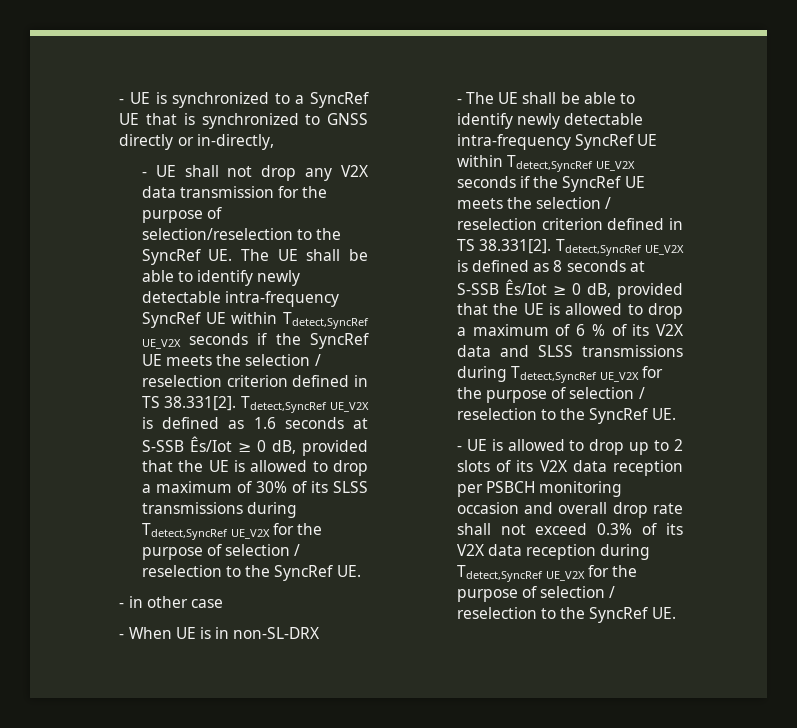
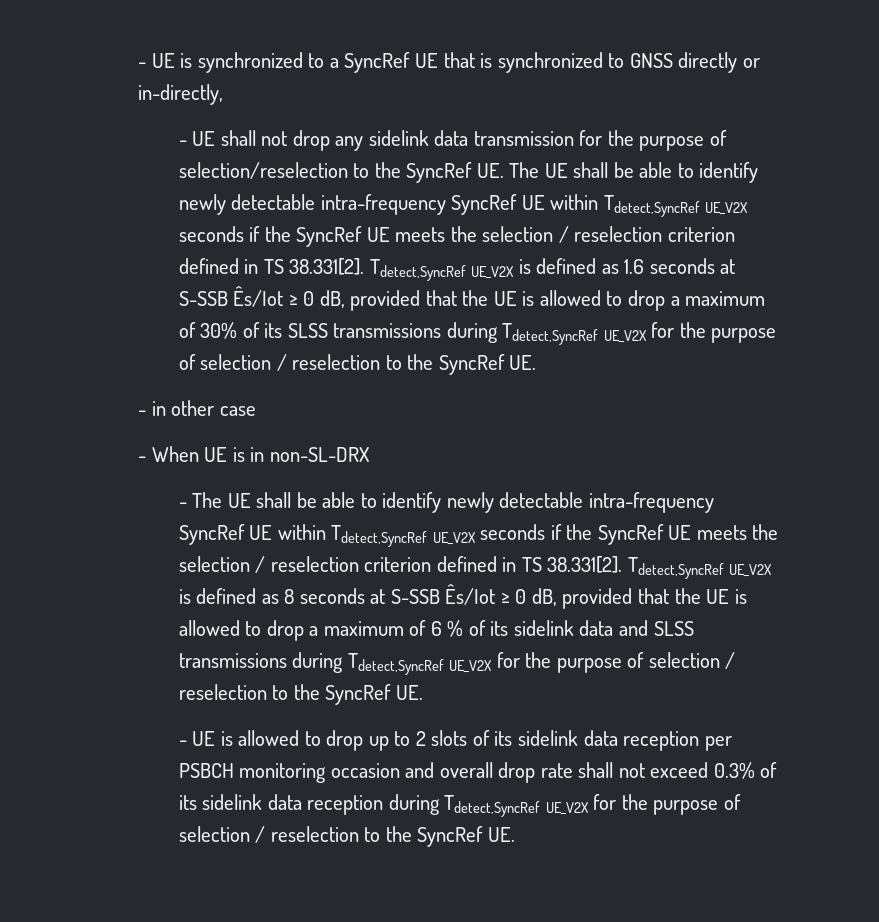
[341,165,369,177] V2X -> [368,130,429,146] sidelink
[656,324,684,336] V2X -> [513,620,574,636] sidelink
[539,460,568,472] V2X -> [517,730,578,746] sidelink
[456,544,485,556] V2X -> [202,794,263,810] sidelink

